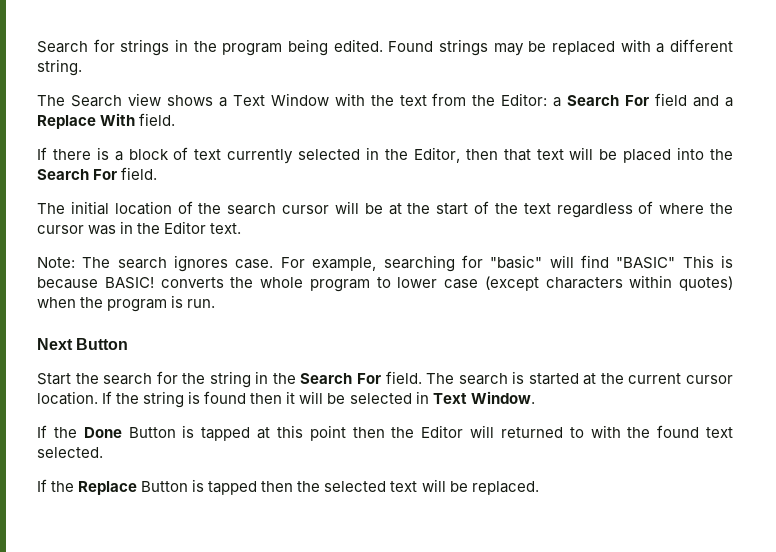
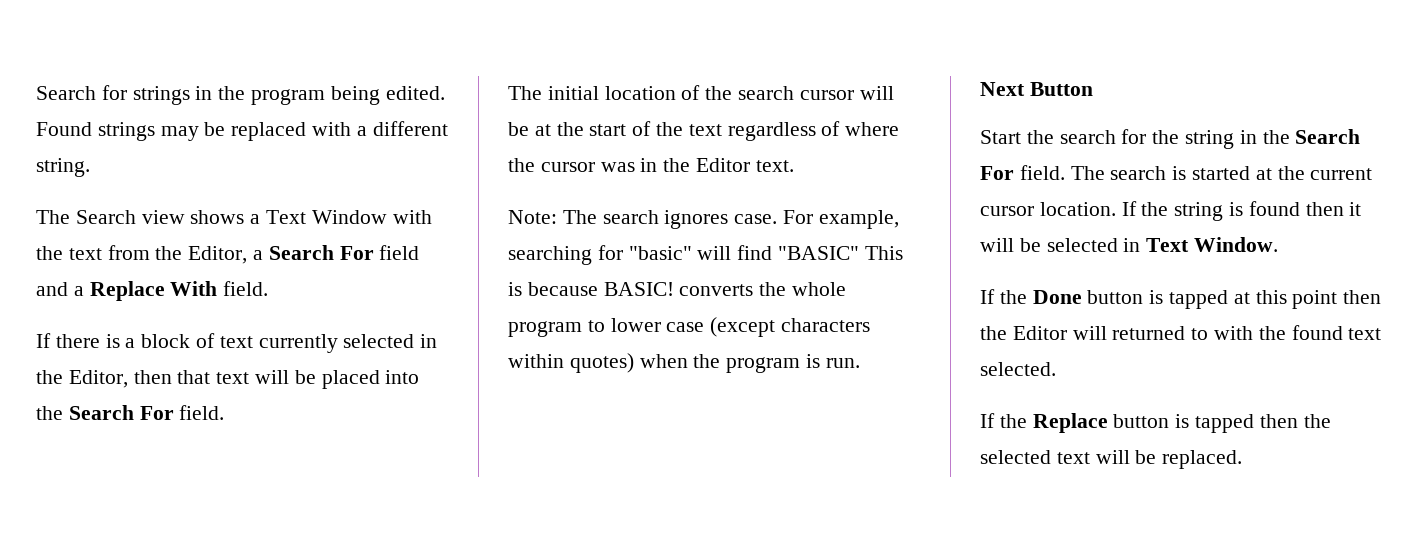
[501,93,548,106] Editor: -> [188,246,248,264] Editor,
[128,427,176,438] Button -> [1087,290,1144,304] button
[141,481,189,492] Button -> [1113,414,1170,428] button

